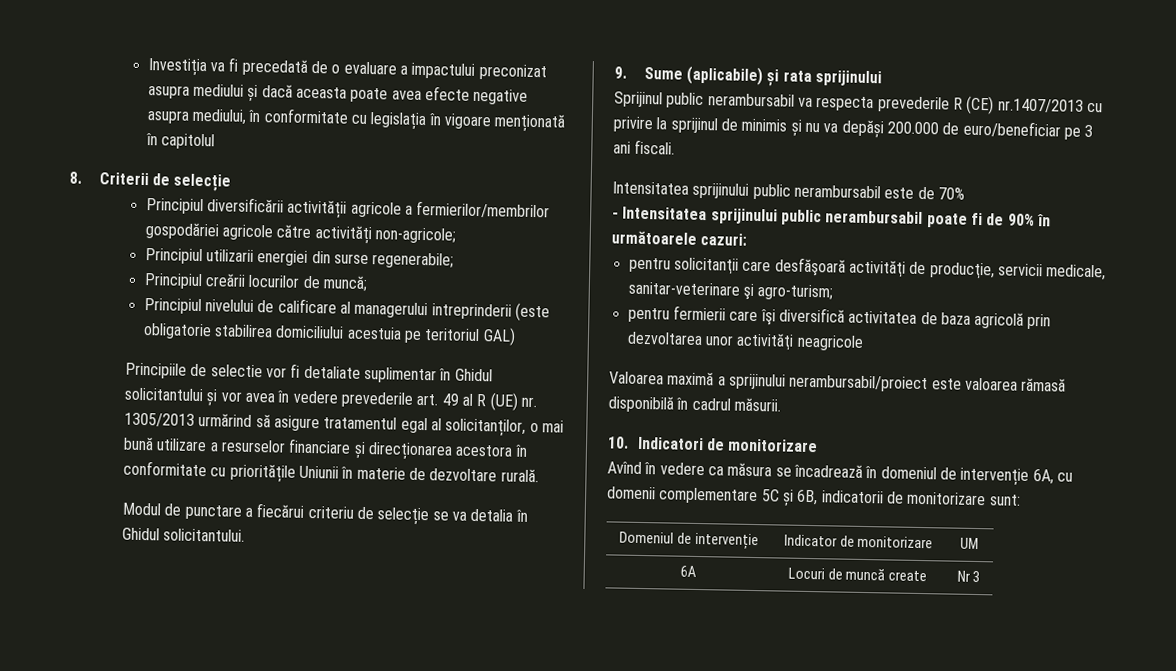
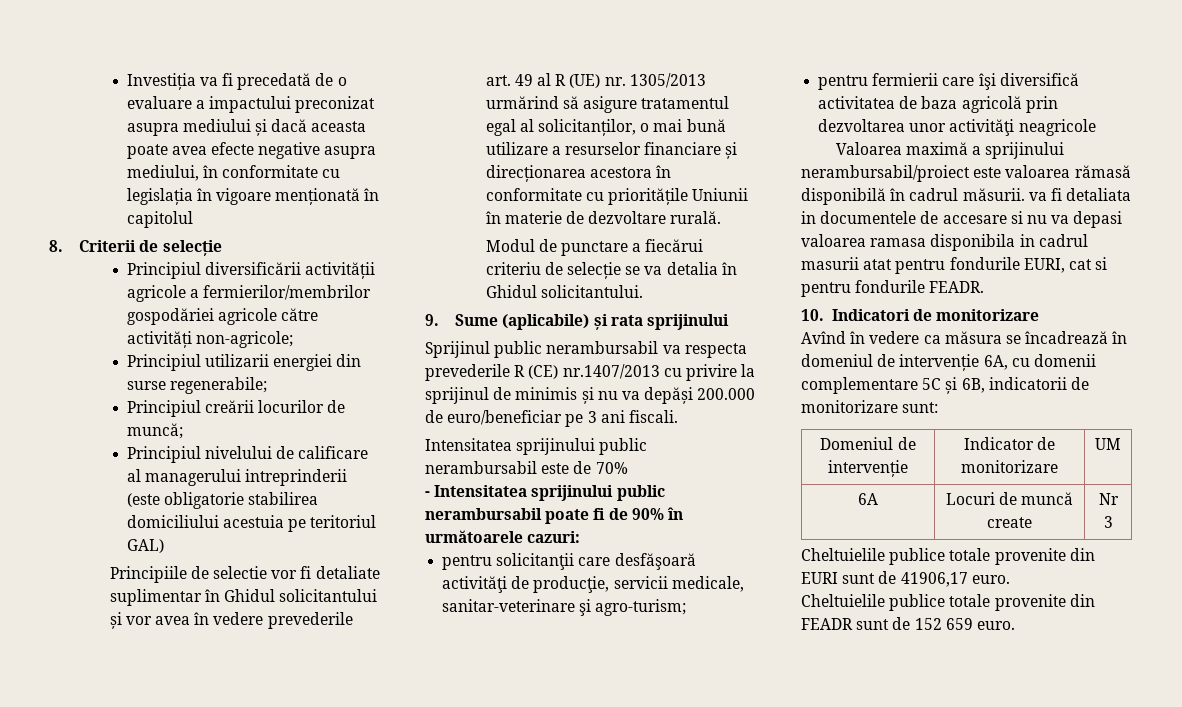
(781, 404) none -> [1028,188,1132,201] [801,211,1123,228] [801,234,1088,251] [801,257,1108,274] [801,280,985,297] va fi detaliata in documentele de accesare si nu va depasi valoarea ramasa disponibila in cadrul masurii atat pentru fondurile EURI, cat si pentru fondurile FEADR.
(981, 576) none -> [801,548,1095,565] [801,571,1010,587] [801,594,1095,611] [801,617,1015,630] // Cheltuielile publice totale provenite din EURI sunt de 41906,17 euro. // Cheltuielile publice totale provenite din FEADR sunt de 152 659 euro.

